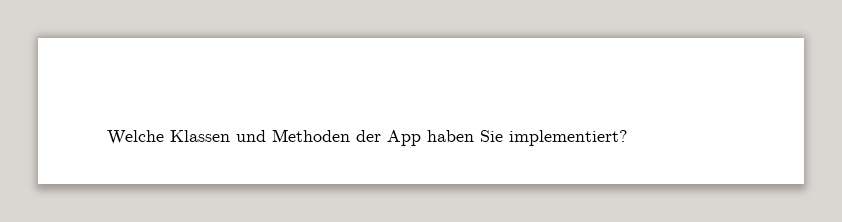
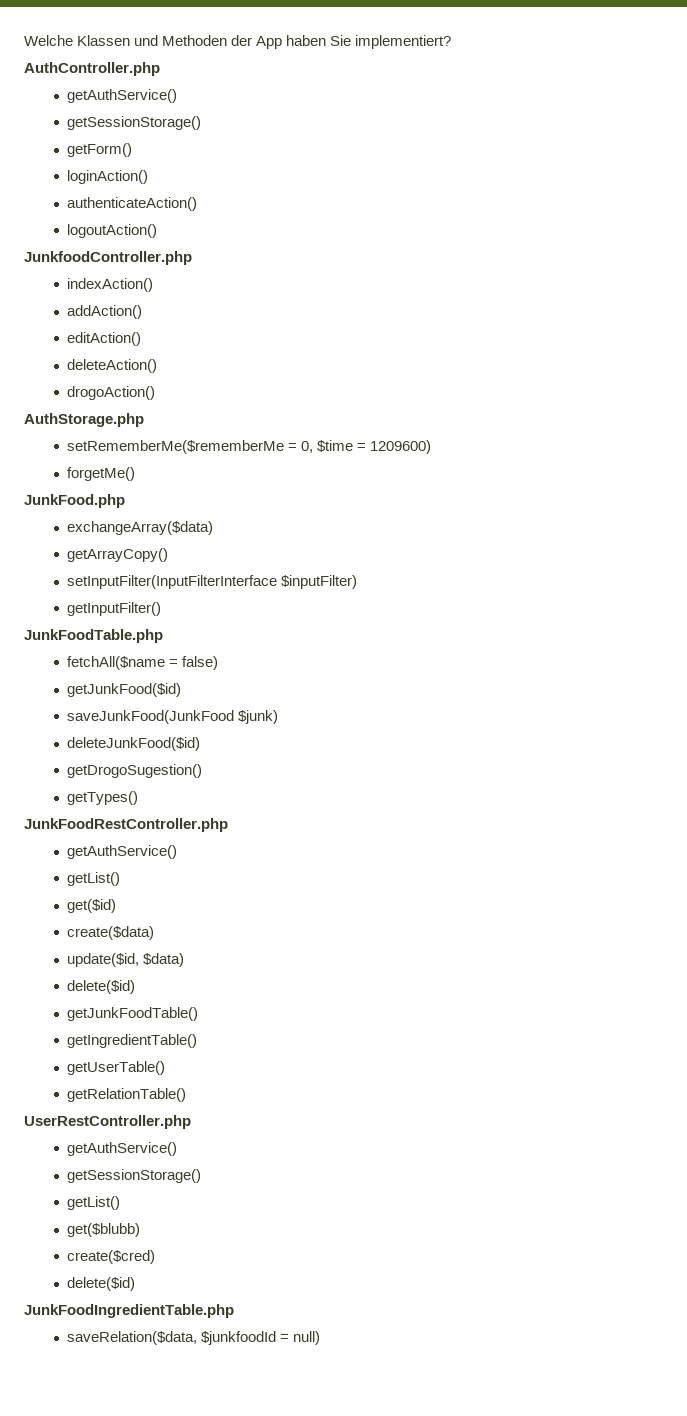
(628, 138) none -> [24,62,160,76] [67,89,178,103] [67,116,202,130] [67,143,133,157] [67,170,149,184] [67,197,198,211] [67,224,158,238] [24,251,192,265] [67,278,154,292] [67,305,143,319] [67,332,142,346] [67,359,158,373] [67,386,156,400] [24,413,144,427] [67,440,432,454] [67,467,136,481] [24,494,125,508] [67,521,214,535] [67,548,169,562] [67,575,358,589] [67,602,162,616] [24,629,163,643] [67,656,219,670] [67,683,182,697] [67,710,279,724] [67,737,201,751] [67,764,203,778] [67,791,139,805] [24,818,228,832] [67,845,178,859] [67,872,121,886] [67,899,117,913] [67,926,155,940] [67,953,185,967] [67,980,136,994] [67,1007,199,1021] [67,1034,198,1048] [67,1061,166,1075] [67,1088,187,1102] [24,1115,191,1129] [67,1142,178,1156] [67,1169,202,1183] [67,1196,121,1210] [67,1223,141,1237] [67,1250,156,1264] [67,1277,136,1291] [24,1304,234,1318] [67,1331,321,1345] // AuthController.php // getAuthService() // getSessionStorage() // getForm() // loginAction() // authenticateAction() // logoutAction() // JunkfoodController.php // indexAction() // addAction() // editAction() // deleteAction() // drogoAction() // AuthStorage.php // setRememberMe($rememberMe = 0, $time = 1209600) // forgetMe() // JunkFood.php // exchangeArray($data) // getArrayCopy() // setInputFilter(InputFilterInterface $inputFilter) // getInputFilter() // JunkFoodTable.php // fetchAll($name = false) // getJunkFood($id) // saveJunkFood(JunkFood $junk) // deleteJunkFood($id) // getDrogoSugestion() // getTypes() // JunkFoodRestController.php // getAuthService() // getList() // get($id) // create($data) // update($id, $data) // delete($id) // getJunkFoodTable() // getIngredientTable() // getUserTable() // getRelationTable() // UserRestController.php // getAuthService() // getSessionStorage() // getList() // get($blubb) // create($cred) // delete($id) // JunkFoodIngredientTable.php // saveRelation($data, $junkfoodId = null)

